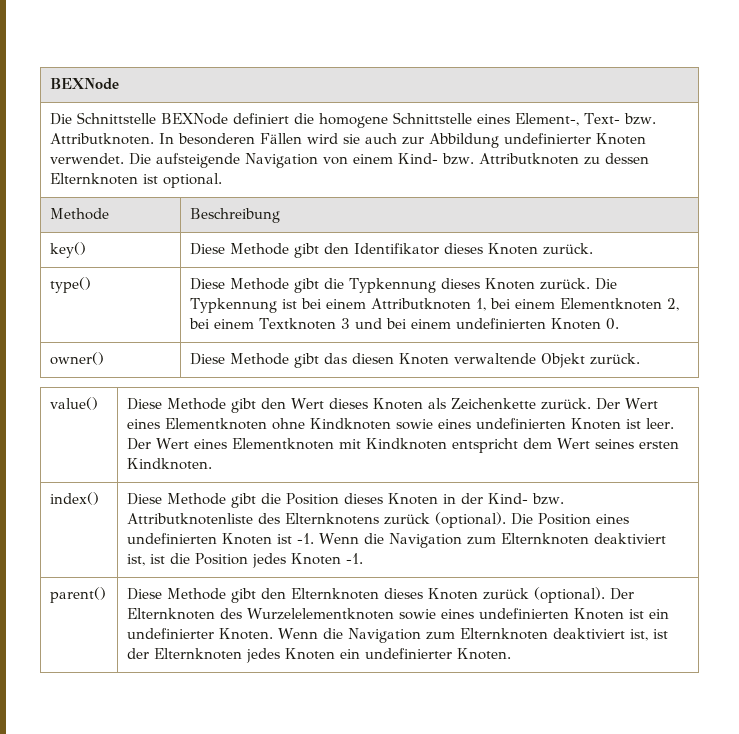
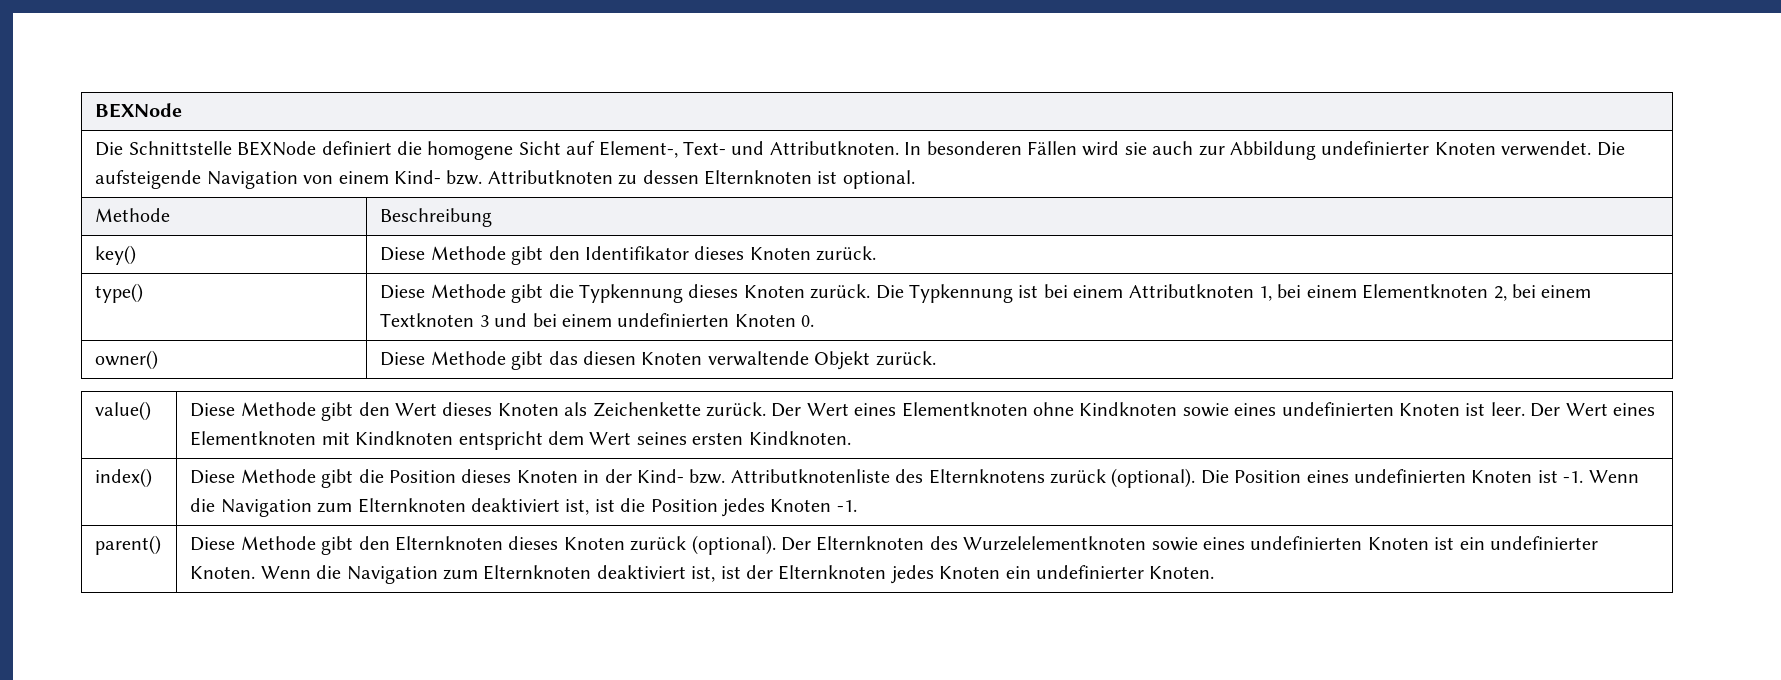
[393,112,511,124] Schnittstelle eines -> [518,141,596,155] Sicht auf
[624,113,657,125] bzw. -> [731,141,765,155] und

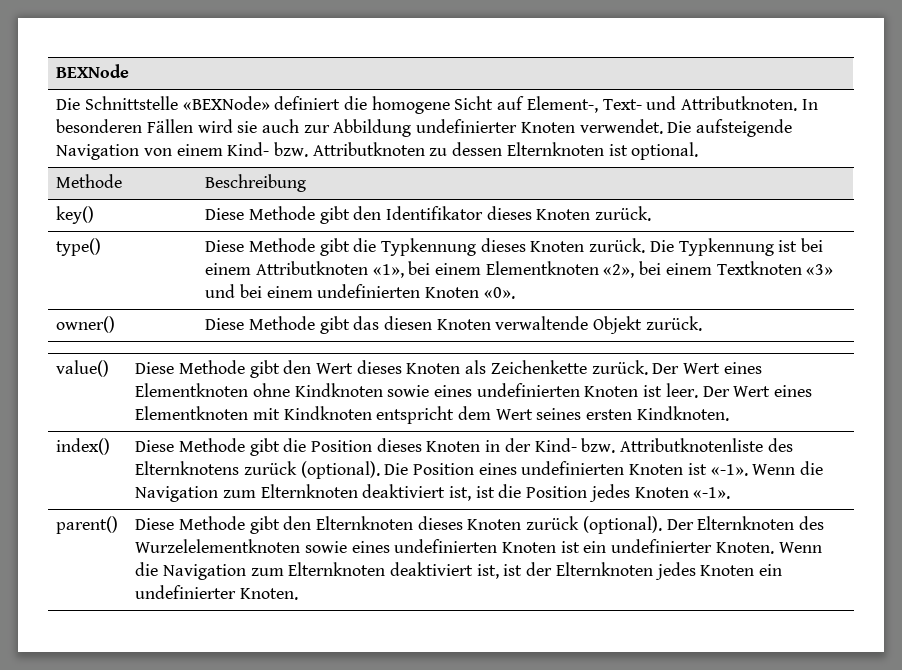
[237,141,317,156] BEXNode -> [182,96,270,110] «BEXNode»
[1258,286,1272,301] 1, -> [372,264,404,278] «1»,
[1493,286,1507,301] 2, -> [603,264,635,278] «2»,
[479,315,489,327] 3 -> [806,264,834,275] «3»
[801,315,815,327] 0. -> [483,287,515,299] «0».
[1563,471,1584,483] -1. -> [710,464,748,476] «-1».
[836,500,857,512] -1. -> [693,487,731,499] «-1».

